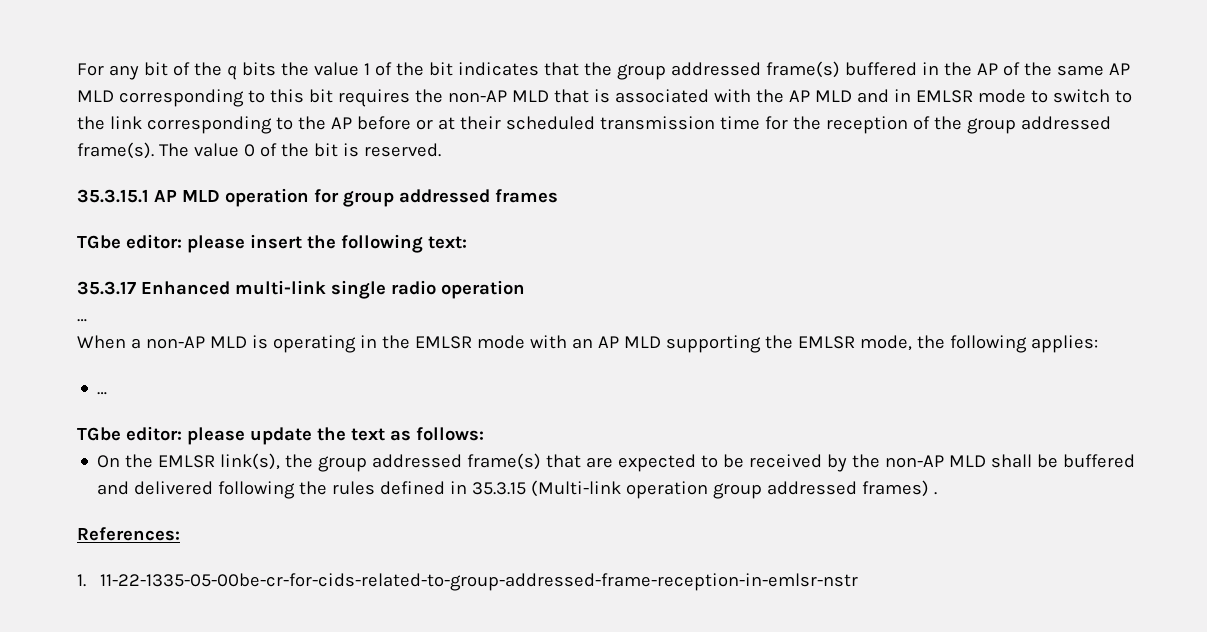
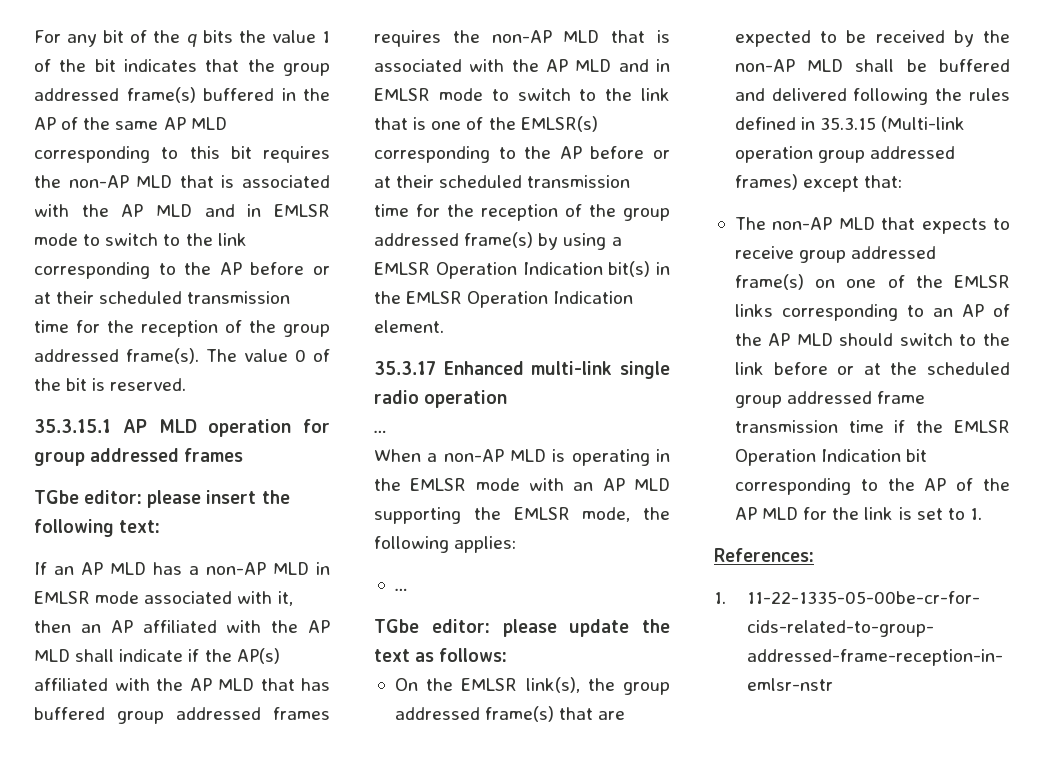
(467, 242) none -> [34,562,330,575] [34,591,293,606] [34,620,330,633] [34,648,280,664] [34,678,330,691] [34,707,330,724] [374,30,670,47] [374,59,670,72] [374,88,670,101] [374,116,598,132] [374,146,670,163] [374,175,631,188] [374,204,670,221] [374,232,622,250] [374,261,670,279] [374,291,634,308] [374,320,444,333] // If an AP MLD has a non-AP MLD in EMLSR mode associated with it, then an AP affiliated with the AP MLD shall indicate if the AP(s) affiliated with the AP MLD that has buffered group addressed frames requires the non-AP MLD that is associated with the AP MLD and in EMLSR mode to switch to the link that is one of the EMLSR(s) corresponding to the AP before or at their scheduled transmission time for the reception of the group addressed frame(s) by using a EMLSR Operation Indication bit(s) in the EMLSR Operation Indication element.
[934,492,938,495] . -> [803,175,903,192] [734,217,1010,234] [734,246,937,263] [734,274,1010,290] [734,304,1010,321] [734,333,1010,346] [734,362,1010,375] [734,391,926,408] [734,420,1010,433] [734,449,928,466] [734,478,1010,495] [734,507,982,520] except that: // The non-AP MLD that expects to receive group addressed frame(s) on one of the EMLSR links corresponding to an AP of the AP MLD should switch to the link before or at the scheduled group addressed frame transmission time if the EMLSR Operation Indication bit corresponding to the AP of the AP MLD for the link is set to 1.

